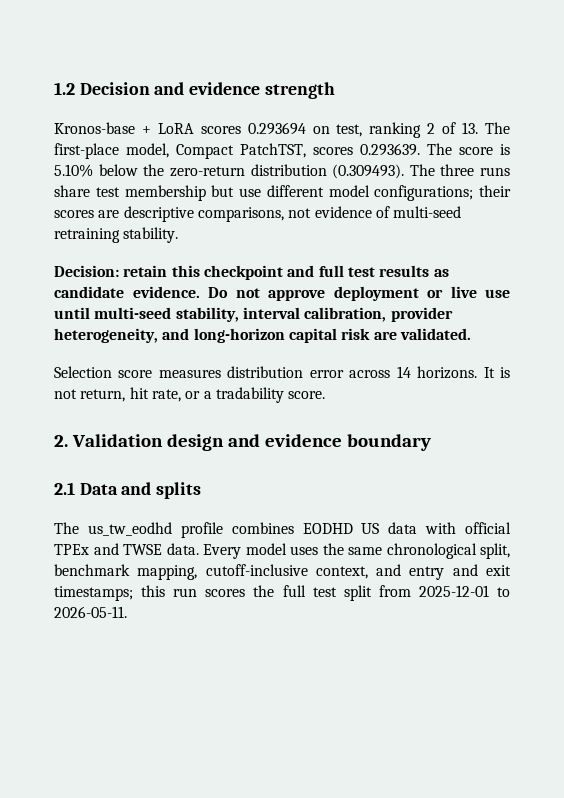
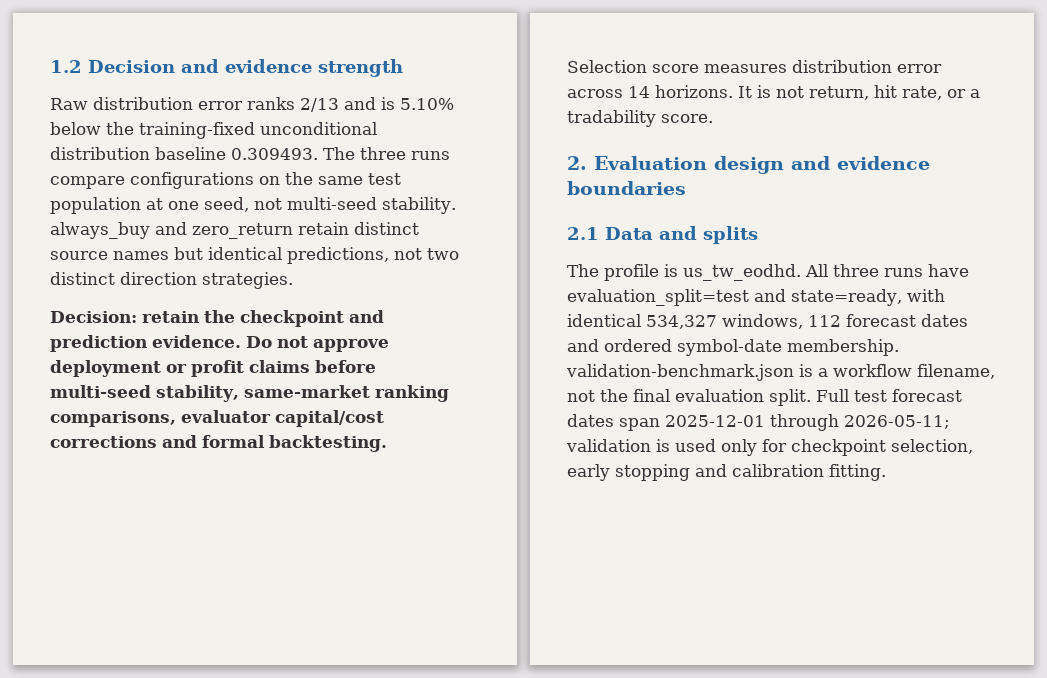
[54,122,511,138] [54,143,510,159] [54,164,510,179] [54,185,511,201] [54,206,462,222] [54,227,179,243] Kronos-base + LoRA scores 0.293694 on test, ranking 2 of 13. The first-place model, Compact PatchTST, scores 0.293639. The score is 5.10% below the zero-return distribution (0.309493). The three runs share test membership but use different model configurations; their scores are descriptive comparisons, not evidence of multi-seed retraining stability. -> [50,97,454,112] [50,122,377,139] [50,147,450,160] [50,172,401,189] [50,197,456,214] [50,222,419,239] [50,247,459,264] [50,272,293,289] Raw distribution error ranks 2/13 and is 5.10% below the training-fixed unconditional distribution baseline 0.309493. The three runs compare configurations on the same test population at one seed, not multi-seed stability. always_buy and zero_return retain distinct source names but identical predictions, not two distinct direction strategies.
[171,265,200,277] this -> [204,310,235,323] the
[318,265,449,277] [54,286,124,298] full test results as candidate -> [50,335,147,352] prediction
[450,286,510,298] [54,307,453,322] [54,328,471,343] live use until multi-seed stability, interval calibration, provider heterogeneity, and long-horizon capital risk are validated. -> [191,360,376,377] [50,385,449,402] [50,410,384,427] [50,435,387,452] profit claims before multi-seed stability, same-market ranking comparisons, evaluator capital/cost corrections and formal backtesting.
[71,434,163,447] Validation -> [594,156,707,170] Evaluation
[346,434,431,451] boundary -> [567,181,686,195] boundaries
[87,522,511,538] [54,543,510,559] [54,564,511,580] [54,585,511,601] [54,606,127,618] us_tw_eodhd profile combines EODHD US data with official TPEx and TWSE data. Every model uses the same chronological split, benchmark mapping, cutoff-inclusive context, and entry and exit timestamps; this run scores the full test split from 2025-12-01 to 2026-05-11. -> [604,264,969,281] [567,289,945,306] [567,314,968,329] [567,339,899,356] [566,364,995,381] [567,389,962,406] [567,414,950,431] [566,439,973,456] [567,464,886,481] profile is us_tw_eodhd. All three runs have evaluation_split=test and state=ready, with identical 534,327 windows, 112 forecast dates and ordered symbol-date membership. validation-benchmark.json is a workflow filename, not the final evaluation split. Full test forecast dates span 2025-12-01 through 2026-05-11; validation is used only for checkpoint selection, early stopping and calibration fitting.

